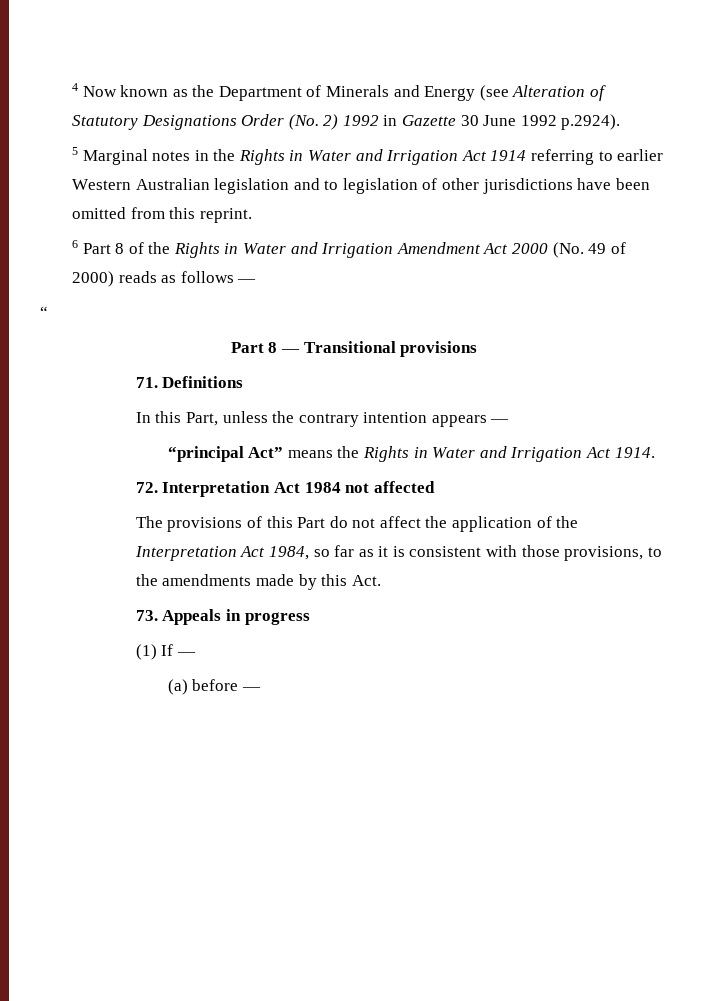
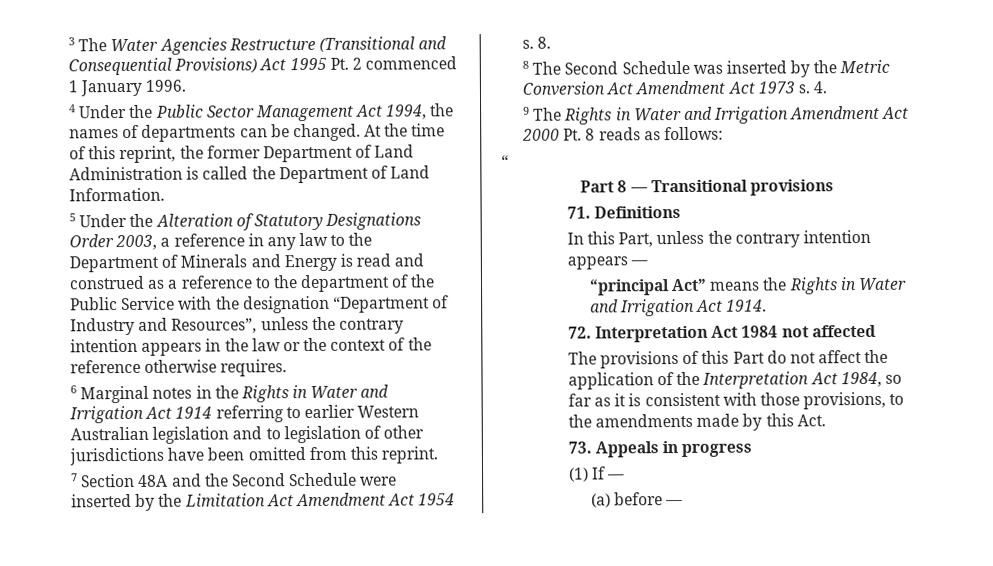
[71,83,188,97] 4 Now known as -> [67,36,448,55] [67,56,458,76] [67,79,187,97] [68,103,455,122] [68,123,446,142] [68,144,415,164] [68,165,431,184] [68,187,165,202] [68,212,422,231] [68,232,346,251] 3 The Water Agencies Restructure (Transitional and Consequential Provisions) Act 1995 Pt. 2 commenced 1 January 1996. // 4 Under the Public Sector Management Act 1994, the names of departments can be changed. At the time of this reprint, the former Department of Land Administration is called the Department of Land Information. // 5 Under the Alteration of Statutory Designations Order 2003, a reference in any law to
[479,85,606,101] [71,114,621,130] [71,147,78,155] (see Alteration of Statutory Designations Order (No. 2) 1992 in Gazette 30 June 1992 p.2924). // 5 -> [339,253,425,267] [68,274,436,293] [69,295,450,314] [69,316,404,336] [69,337,432,356] [69,359,288,377] [69,385,77,394] is read and construed as a reference to the department of the Public Service with the designation “Department of Industry and Resources”, unless the contrary intention appears in the law or the context of the reference otherwise requires. // 6
[71,240,171,254] 6 Part 8 of the -> [70,472,398,488] [70,492,456,511] [521,36,552,49] [521,59,891,78] [521,80,828,96] [522,106,563,121] 7 Section 48A and the Second Schedule were inserted by the Limitation Act Amendment Act 1954 s. 8. // 8 The Second Schedule was inserted by the Metric Conversion Act Amendment Act 1973 s. 4. // 9 The
[552,242,626,258] [71,271,257,287] (No. 49 of 2000) reads as follows — -> [563,126,723,141] Pt. 8 reads as follows:

